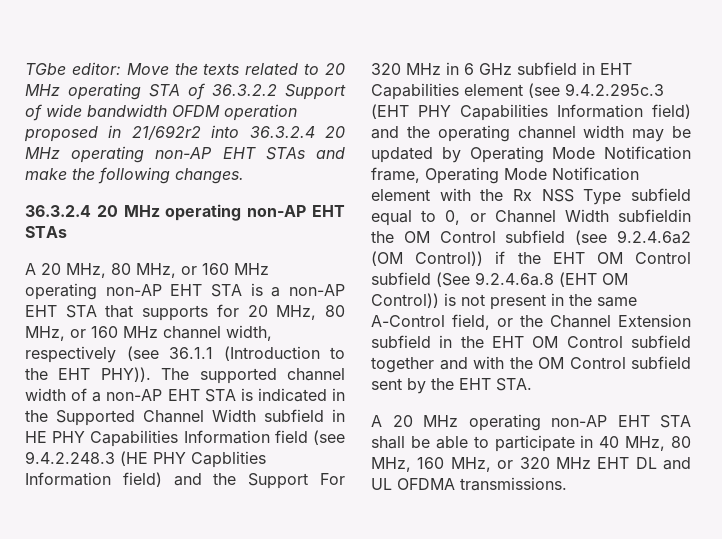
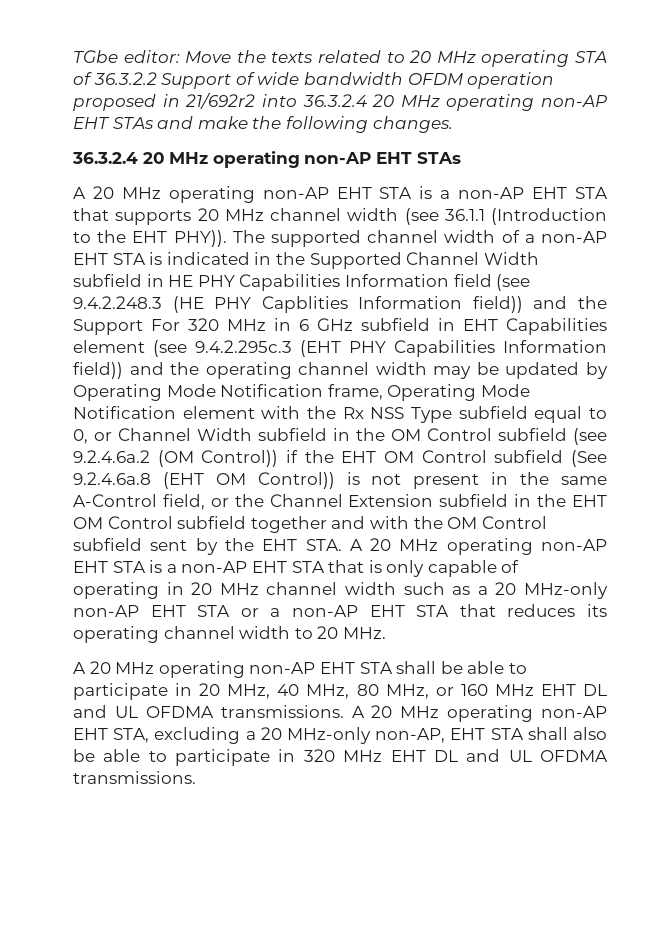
[66,263,229,278] MHz, 80 MHz, or 160 -> (114, 192) none
[216,304,346,320] [25,325,272,341] [25,346,116,363] for 20 MHz, 80 MHz, or 160 MHz channel width, respectively -> [197,208,399,221] 20 MHz channel width
[122,472,162,487] field) -> [472,296,523,313] field))
[652,104,691,119] field) -> [73,362,123,379] field))
[618,209,691,222] subfieldin -> [258,428,350,441] subfield in
[617,230,691,244] 9.2.4.6a2 -> [73,450,150,463] 9.2.4.6a.2
(532, 384) none -> [349,538,607,555] [73,560,520,577] [73,582,609,599] [73,604,608,617] [73,626,386,643] A 20 MHz operating non-AP EHT STA is a non-AP EHT STA that is only capable of operating in 20 MHz channel width such as a 20 MHz-only non-AP EHT STA or a non-AP EHT STA that reduces its operating channel width to 20 MHz.
(594, 441) none -> [199,683,271,699] 20 MHz,
[417,457,514,472] 160 MHz, or -> [435,684,607,696] [73,705,607,722] [73,727,607,744] [73,749,296,766] or 160 MHz EHT DL and UL OFDMA transmissions. A 20 MHz operating non-AP EHT STA, excluding a 20 MHz-only non-AP, EHT STA shall also be able to participate in

